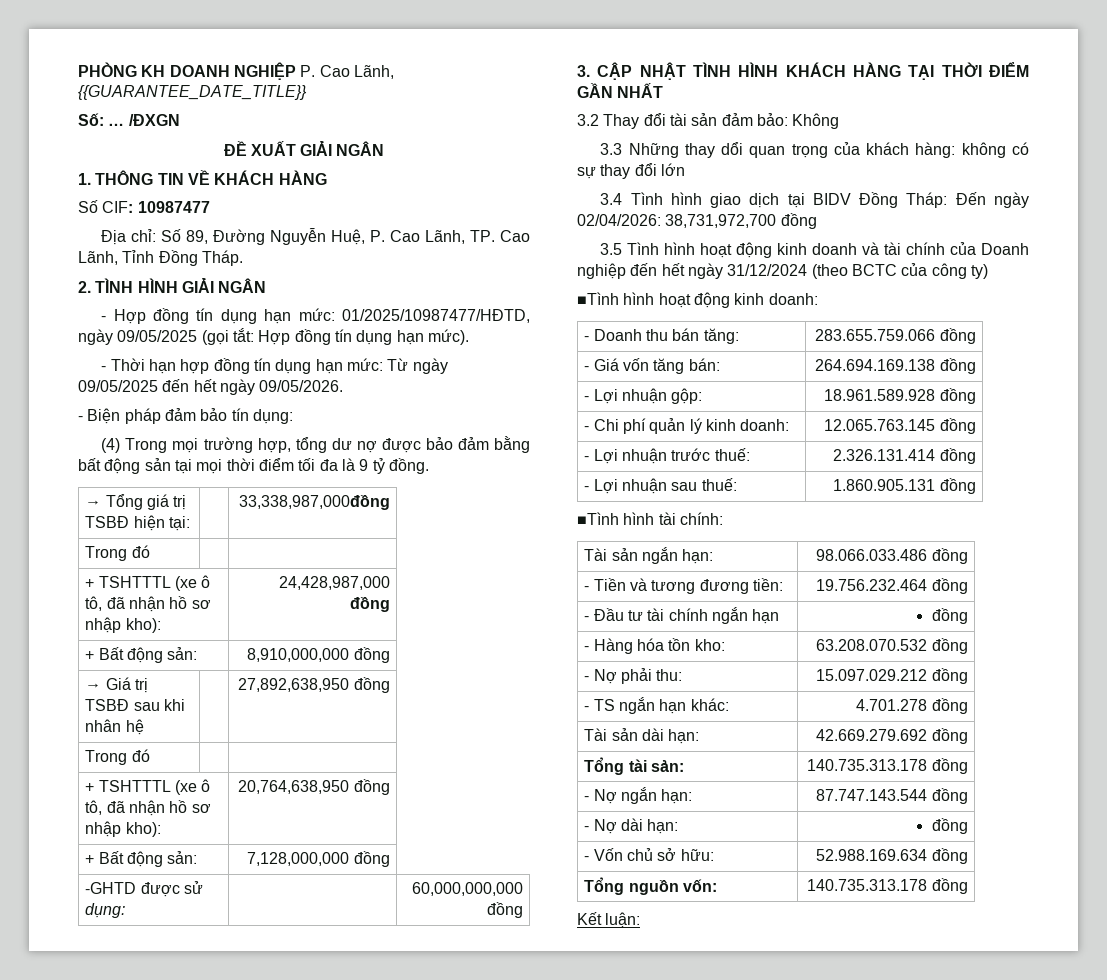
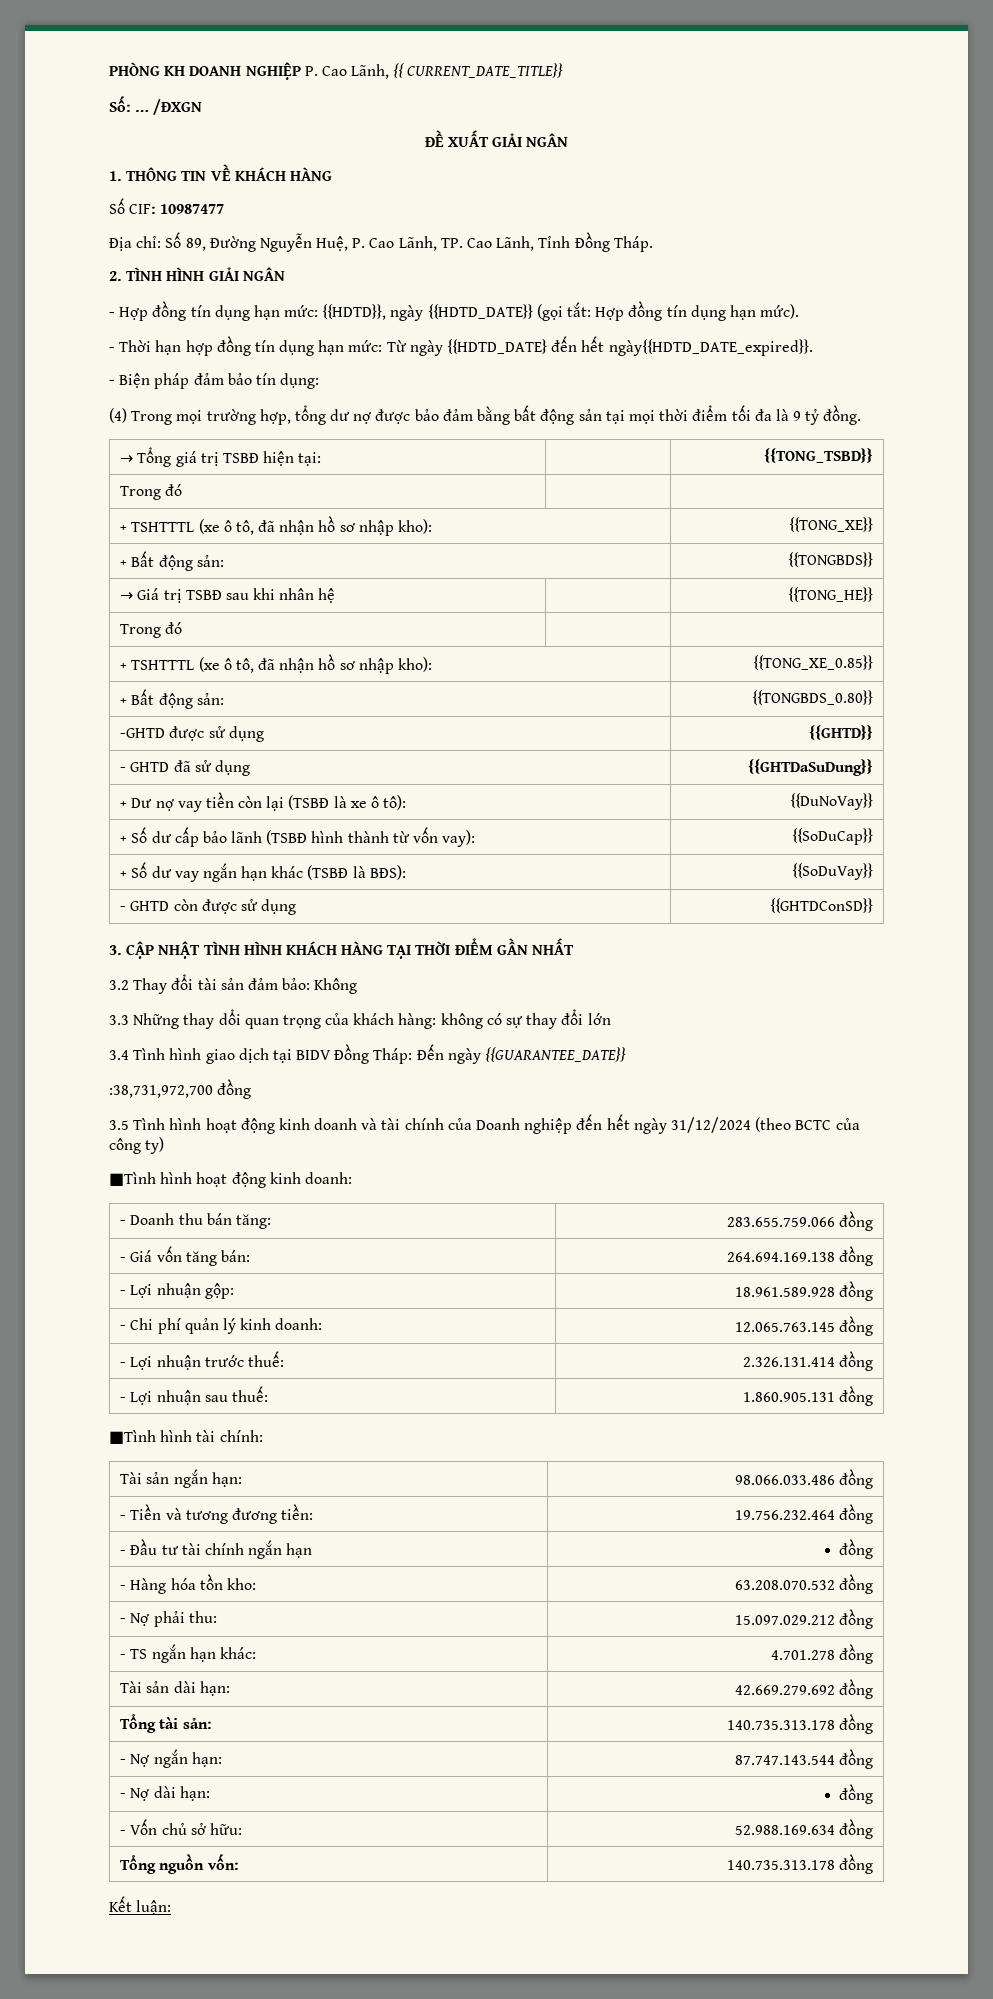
[78,85,307,100] {{GUARANTEE_DATE_TITLE}} -> [393,63,564,78] {{ CURRENT_DATE_TITLE}}
[342,309,530,323] [78,329,198,345] 01/2025/10987477/HĐTD, ngày 09/05/2025 -> [322,304,533,321] {{HDTD}}, ngày {{HDTD_DATE}}
[78,379,344,395] 09/05/2025 đến hết ngày 09/05/2026. -> [447,336,813,356] {{HDTD_DATE} đến hết ngày{{HDTD_DATE_expired}}.
[238,495,390,510] 33,338,987,000đồng -> [763,448,873,463] {{TONG_TSBD}}
[278,576,390,590] [349,597,390,612] [85,647,198,663] [247,647,390,663] 24,428,987,000 đồng // + Bất động sản: | 8,910,000,000 đồng -> [788,517,873,532] [120,551,224,571] [787,552,873,567] {{TONG_XE}} // + Bất động sản: | {{TONGBDS}}
[238,677,390,693] 27,892,638,950 đồng -> [787,587,873,602] {{TONG_HE}}
[238,779,390,795] [85,851,198,867] [247,851,390,867] 20,764,638,950 đồng // + Bất động sản: | 7,128,000,000 đồng -> [752,655,873,670] [120,689,224,709] [751,690,873,705] {{TONG_XE_0.85}} // + Bất động sản: | {{TONGBDS_0.80}}
[85,903,126,918] [411,882,523,896] [486,902,523,918] dụng: | | 60,000,000,000 đồng -> [228,726,264,742] [808,725,873,740] [120,760,250,776] [747,759,873,776] [120,792,407,812] [789,793,873,810] [120,827,476,847] [791,828,873,845] [120,862,406,882] [791,863,873,880] [120,899,297,915] [769,898,873,913] dụng | {{GHTD}} // - GHTD đã sử dụng | {{GHTDaSuDung}} // + Dư nợ vay tiền còn lại (TSBĐ là xe ô tô): | {{DuNoVay}} // + Số dư cấp bảo lãnh (TSBĐ hình thành từ vốn vay): | {{SoDuCap}} // + Số dư vay ngắn hạn khác (TSBĐ là BĐS): | {{SoDuVay}} // - GHTD còn được sử dụng | {{GHTDConSD}}
[577,214,777,228] 02/04/2026: 38,731,972,700 -> [485,1047,627,1062] [109,1085,213,1098] {{GUARANTEE_DATE}} // :38,731,972,700

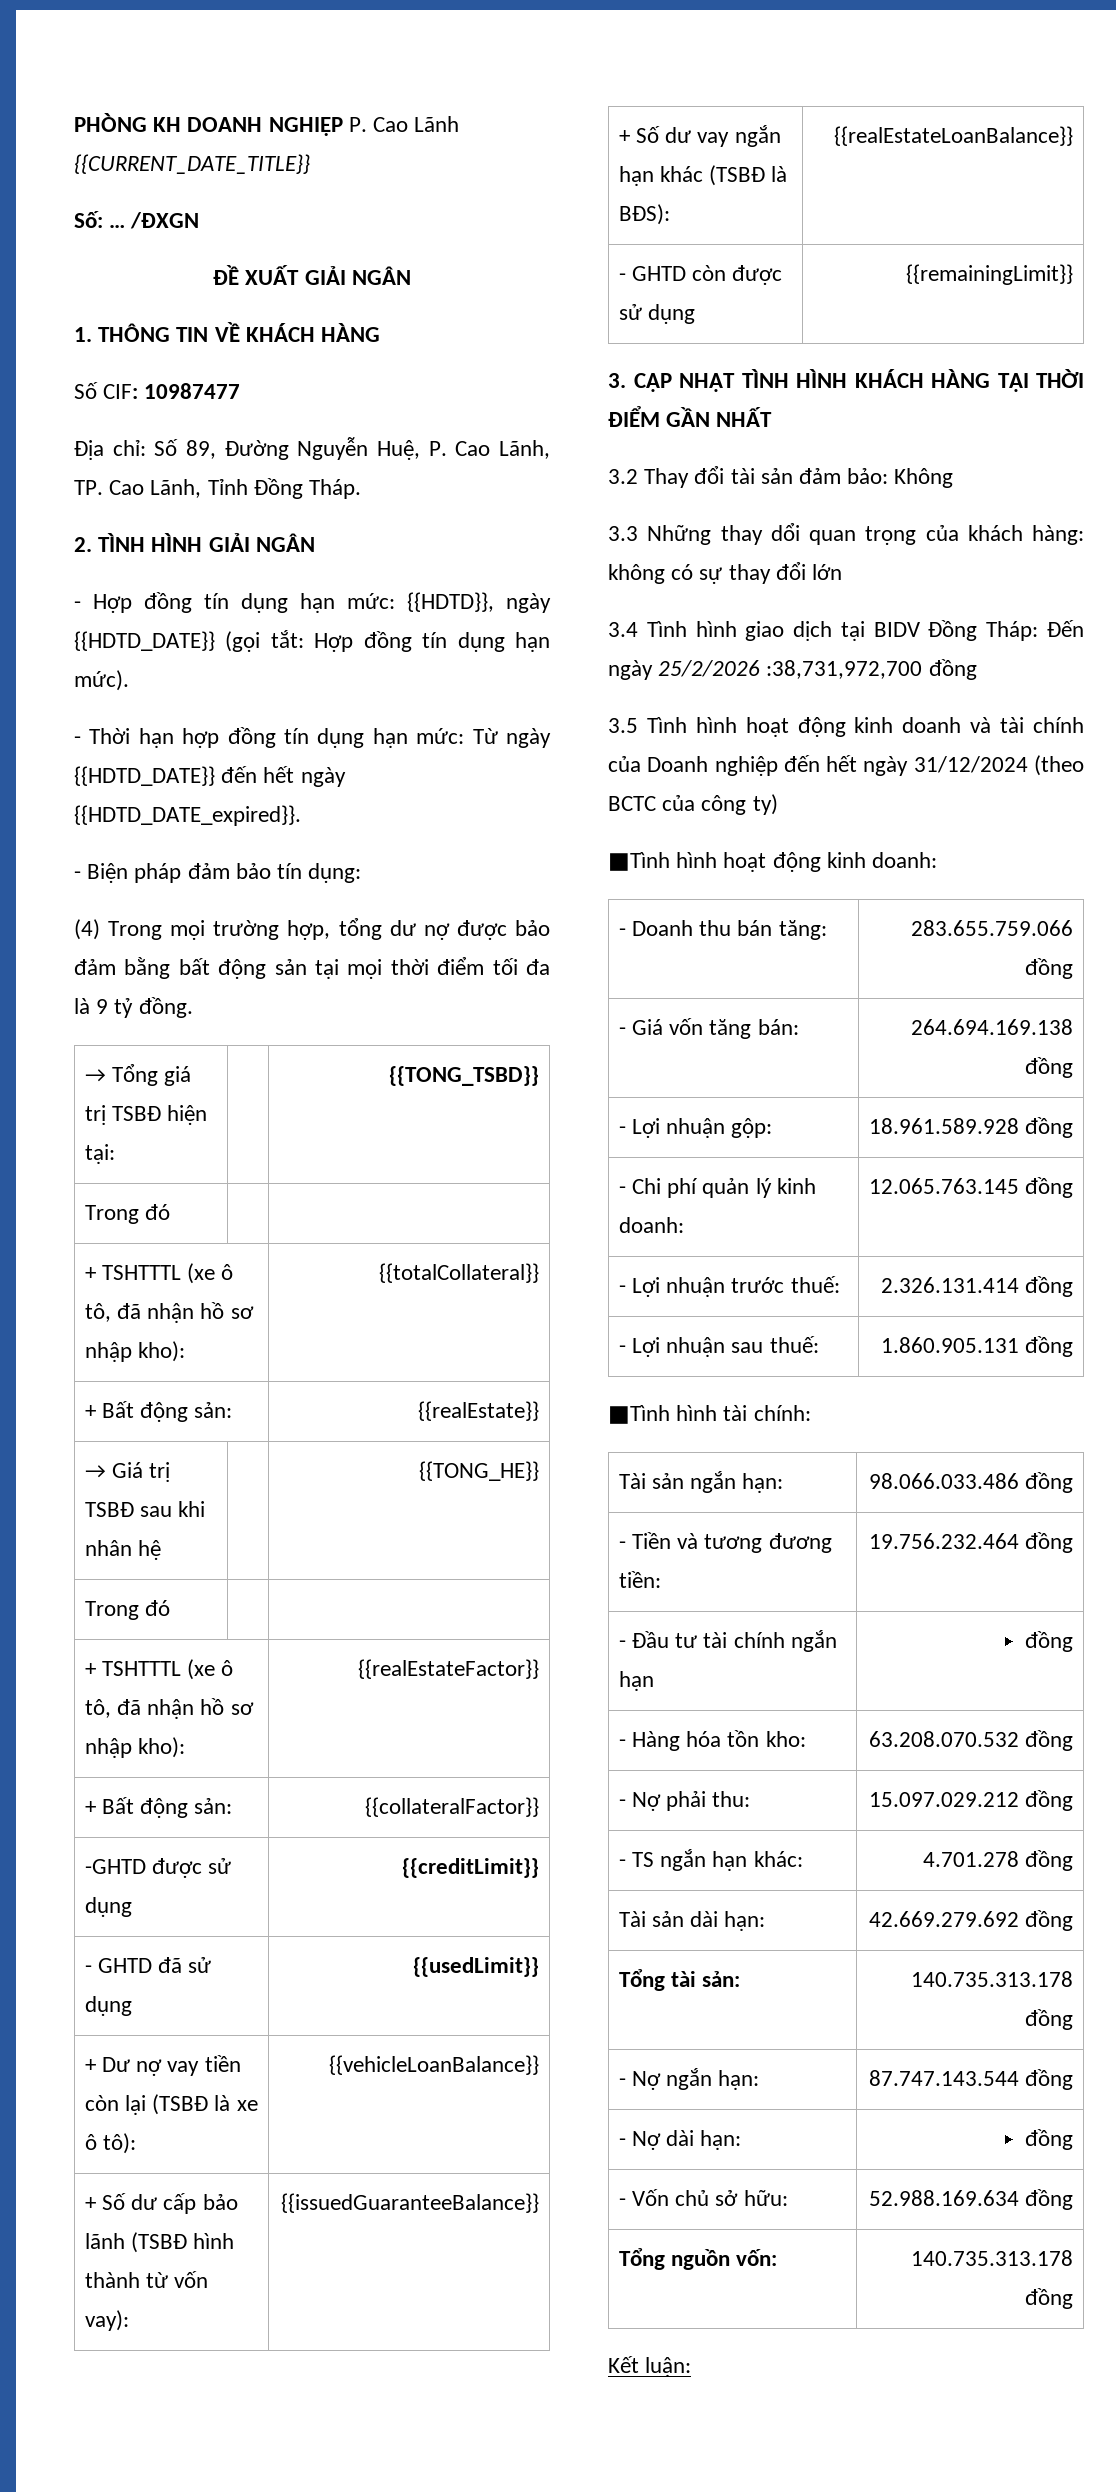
[351,63,564,79] Lãnh, {{ CURRENT_DATE_TITLE}} -> [414,116,460,132] [74,154,310,174] Lãnh {{CURRENT_DATE_TITLE}}
[447,336,813,356] {{HDTD_DATE} đến hết ngày{{HDTD_DATE_expired}}. -> [74,766,346,787] [74,805,301,826] {{HDTD_DATE}} đến hết ngày {{HDTD_DATE_expired}}.
[788,517,873,532] [120,551,224,571] [787,552,873,567] {{TONG_XE}} // + Bất động sản: | {{TONGBDS}} -> [379,1263,540,1283] [84,1401,233,1422] [418,1401,540,1421] {{totalCollateral}} // + Bất động sản: | {{realEstate}}
[752,655,873,670] [120,689,224,709] [751,690,873,705] {{TONG_XE_0.85}} // + Bất động sản: | {{TONGBDS_0.80}} -> [358,1659,540,1679] [84,1797,233,1818] [365,1797,540,1817] {{realEstateFactor}} // + Bất động sản: | {{collateralFactor}}
[808,725,873,740] {{GHTD}} -> [402,1858,540,1878] {{creditLimit}}
[747,759,873,776] {{GHTDaSuDung}} -> [413,1957,540,1977] {{usedLimit}}
[789,793,873,810] {{DuNoVay}} -> [329,2055,540,2075] {{vehicleLoanBalance}}
[791,828,873,845] {{SoDuCap}} -> [281,2193,540,2213] {{issuedGuaranteeBalance}}
[791,863,873,880] {{SoDuVay}} -> [834,126,1074,146] {{realEstateLoanBalance}}
[769,898,873,913] {{GHTDConSD}} -> [906,264,1074,285] {{remainingLimit}}
[485,1047,627,1062] {{GUARANTEE_DATE}} // -> [658,660,761,677] 25/2/2026

